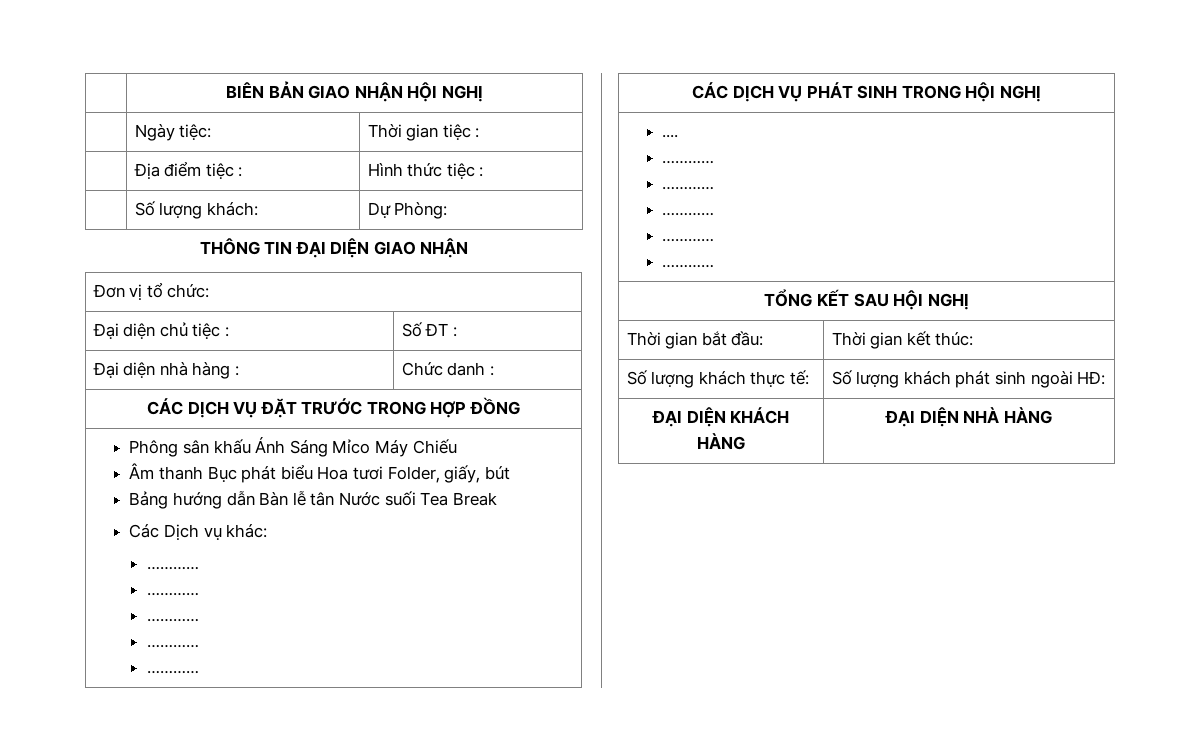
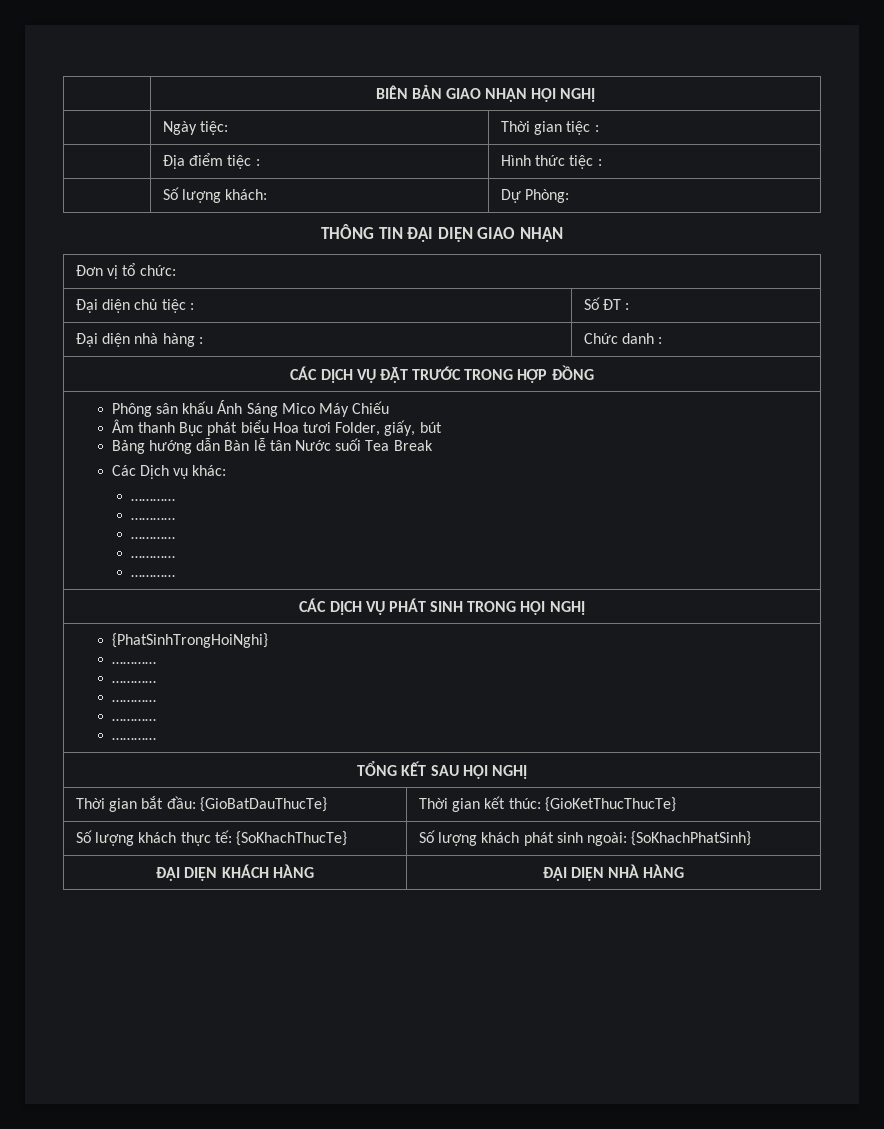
[662,134,679,138] .... -> [111,633,268,648] {PhatSinhTrongHoiNghi}
(764, 338) none -> [199,797,327,812] {GioBatDauThucTe}
(974, 339) none -> [544,797,676,812] {GioKetThucThucTe}
(810, 377) none -> [236,831,348,846] {SoKhachThucTe}
[1030,371,1106,388] ngoài HĐ: -> [587,831,752,846] ngoài: {SoKhachPhatSinh}

